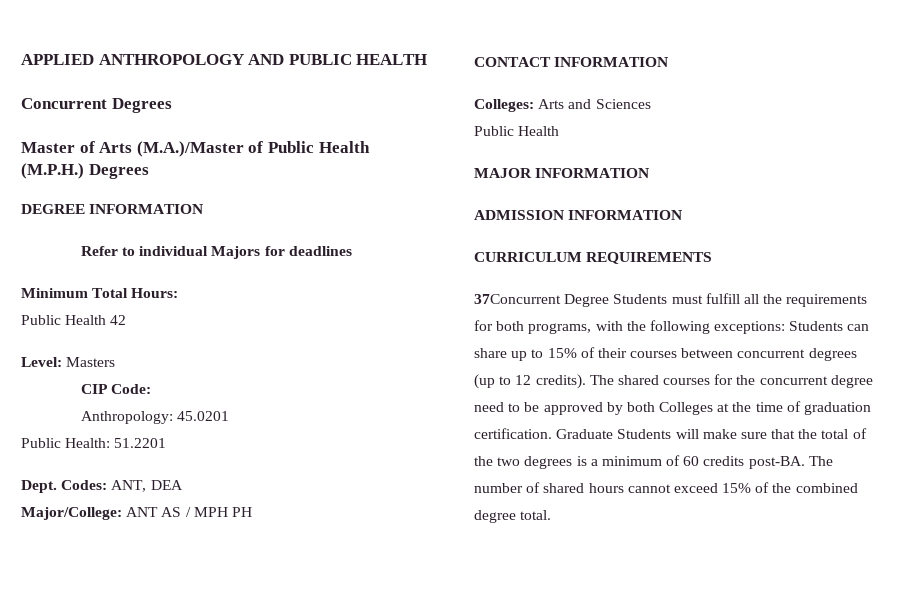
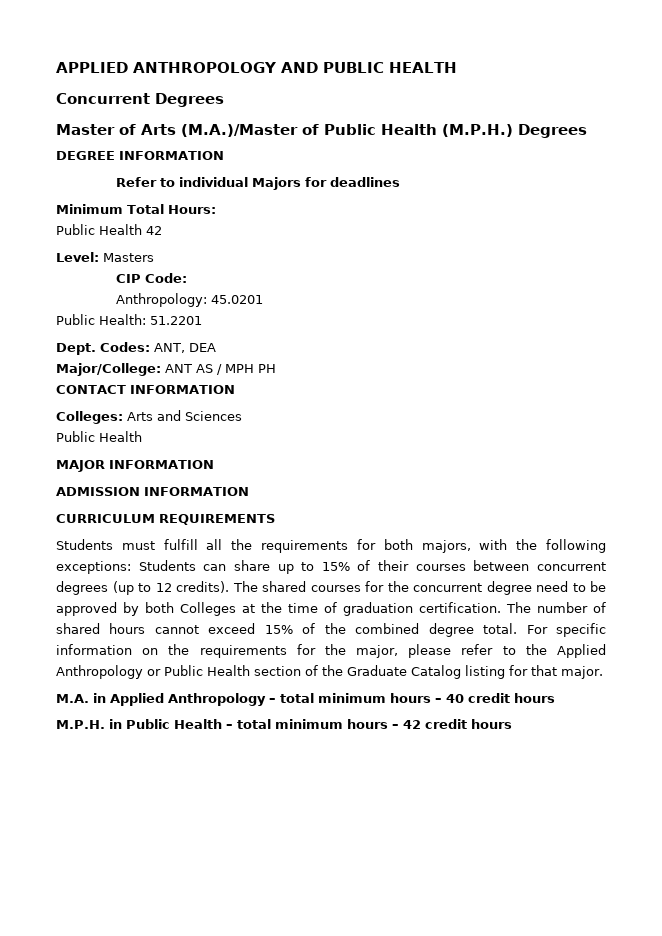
[474,294,610,307] 37Concurrent Degree -> (275, 519) none
[528,323,592,334] programs, -> [421,540,471,553] majors,
[556,428,867,439] [474,455,805,469] Graduate Students will make sure that the total of the two degrees is a minimum of 60 credits post-BA. -> (501, 607) none
(552, 515) none -> [526,623,606,637] [56,644,606,658] [56,665,603,679] [56,693,555,706] [56,719,512,729] For specific information on the requirements for the major, please refer to the Applied Anthropology or Public Health section of the Graduate Catalog listing for that major. // M.A. in Applied Anthropology – total minimum hours – 40 credit hours // M.P.H. in Public Health – total minimum hours – 42 credit hours

